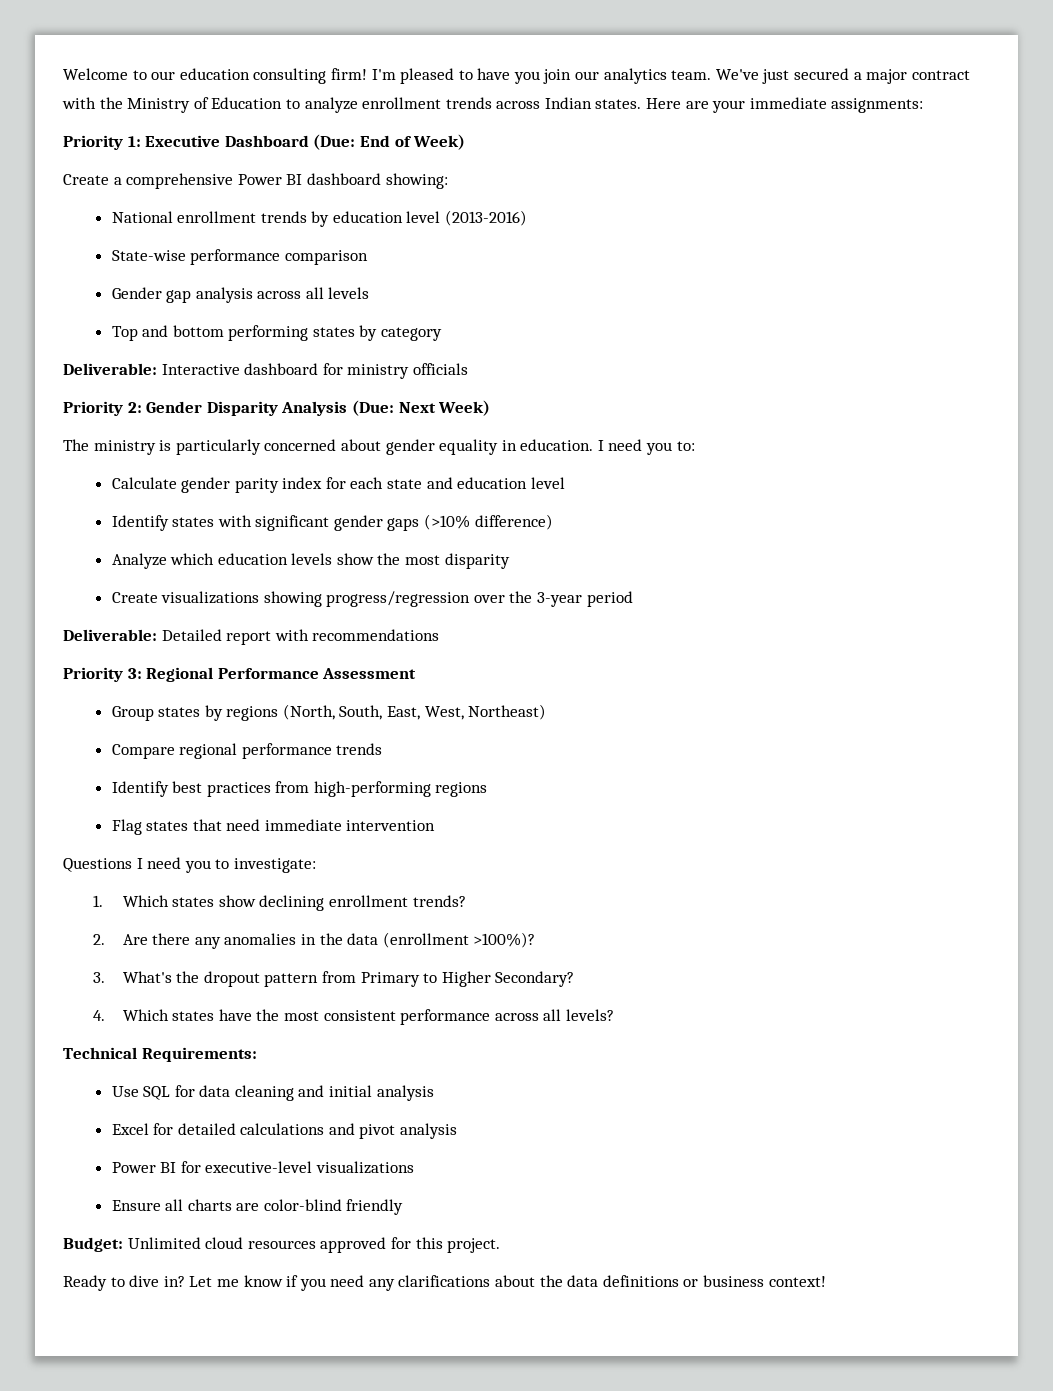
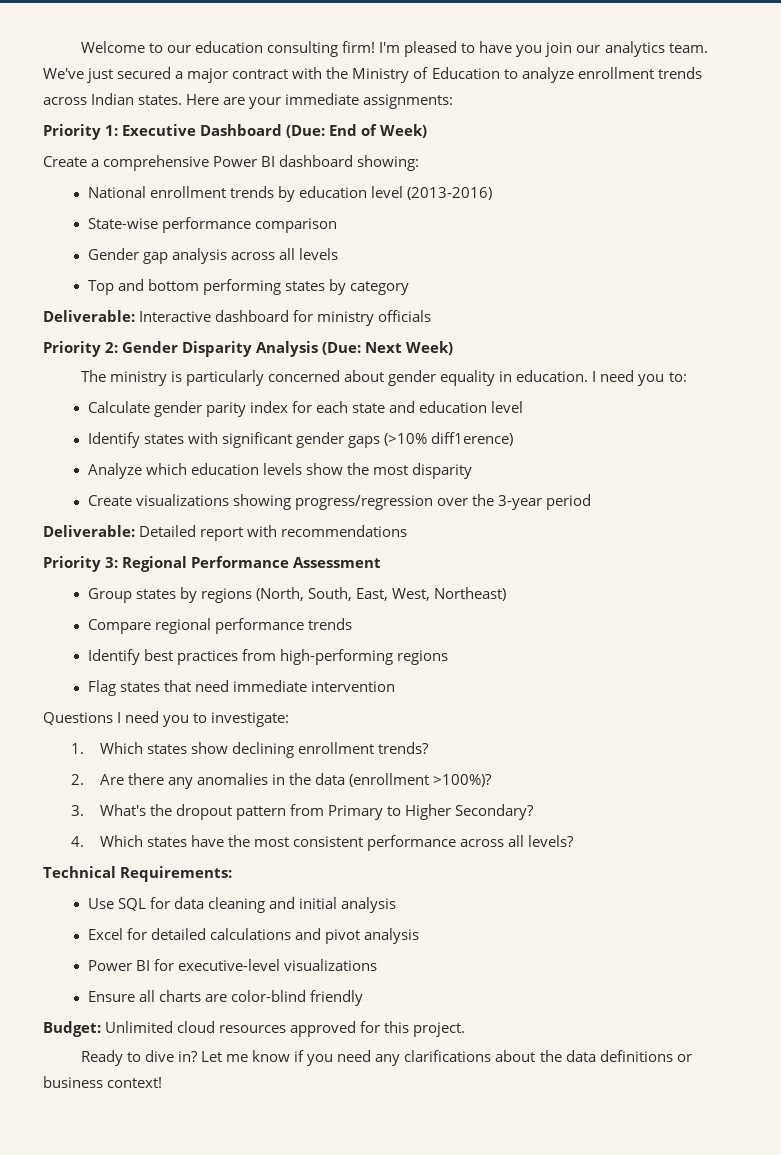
[474,514,553,530] difference) -> [431,432,514,446] diff1erence)

